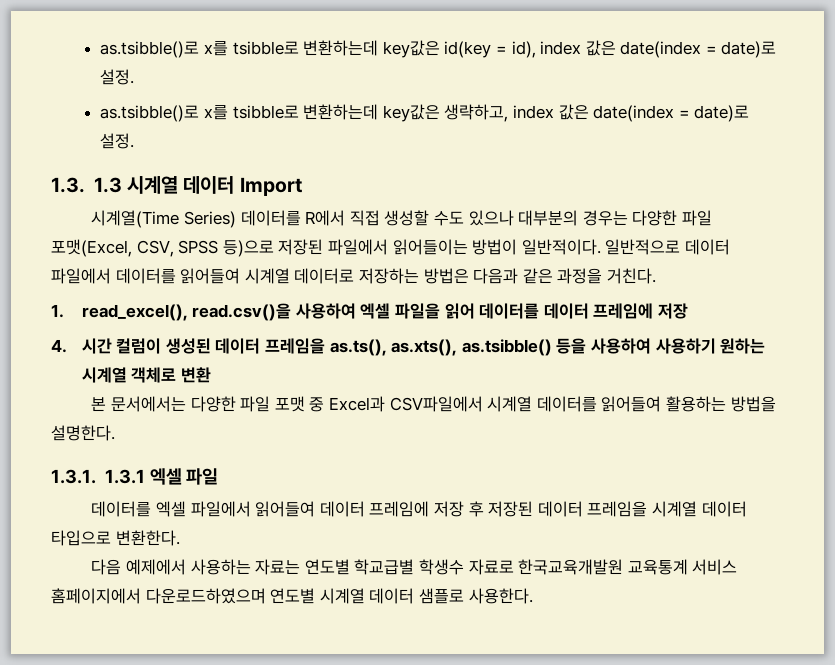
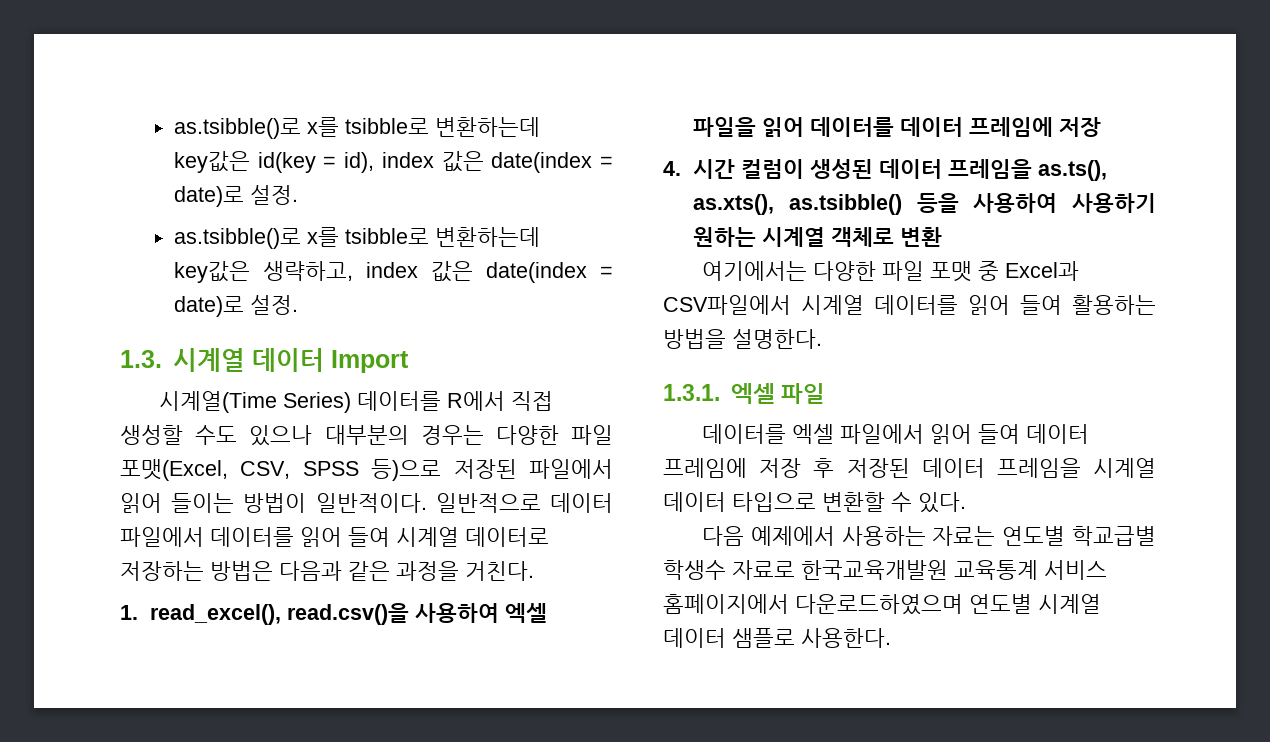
[93,177,122,193] 1.3 -> (162, 359) none
[392,239,468,255] 읽어들이는 -> [120,493,235,513] 읽어 들이는
[180,268,241,284] 읽어들여 -> [300,527,390,547] 읽어 들여
[91,396,187,412] 본 문서에서는 -> [702,261,808,281] 여기에서는
[601,396,662,412] 읽어들여 -> [968,295,1062,315] 읽어 들여
[104,469,145,484] 1.3.1 -> (720, 392) none
[255,501,316,517] 읽어들여 -> [930,424,1021,444] 읽어 들여
[115,530,180,546] 변환한다. -> [822,492,966,513] 변환할 수 있다.

